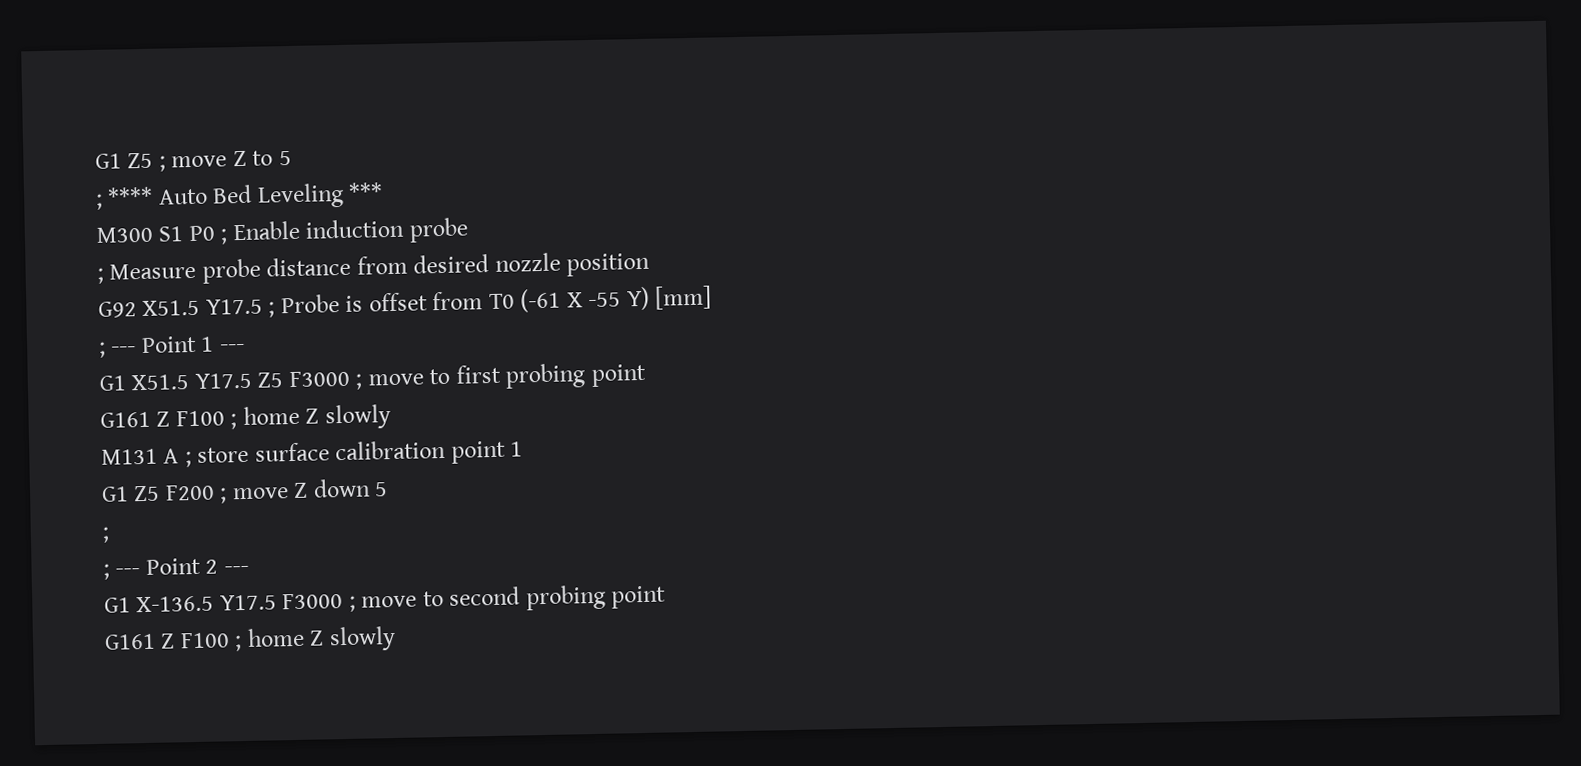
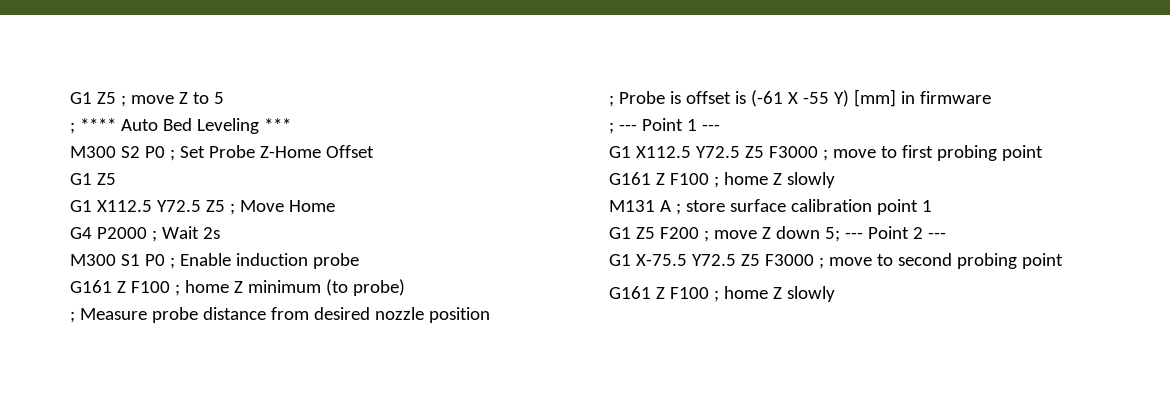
(384, 191) none -> [70,145,374,161] [70,173,116,185] [70,200,335,215] [70,226,220,242] // M300 S2 P0 ; Set Probe Z-Home Offset // G1 Z5 // G1 X112.5 Y72.5 Z5 ; Move Home // G4 P2000 ; Wait 2s
(469, 230) none -> [70,279,405,296] // G161 Z F100 ; home Z minimum (to probe)
[98,298,263,318] G92 X51.5 Y17.5 -> (490, 315) none
[432,291,515,311] from T0 -> [734,91,746,104] is
(713, 297) none -> [900,91,991,104] in firmware
[131,372,252,391] X51.5 Y17.5 -> [635,146,740,158] X112.5 Y72.5
[374,482,389,497] [102,526,110,543] [103,563,110,580] 5 // ; // ; -> [824,227,840,242] 5;
[136,594,277,613] X-136.5 Y17.5 -> [635,254,760,266] X-75.5 Y72.5 Z5

